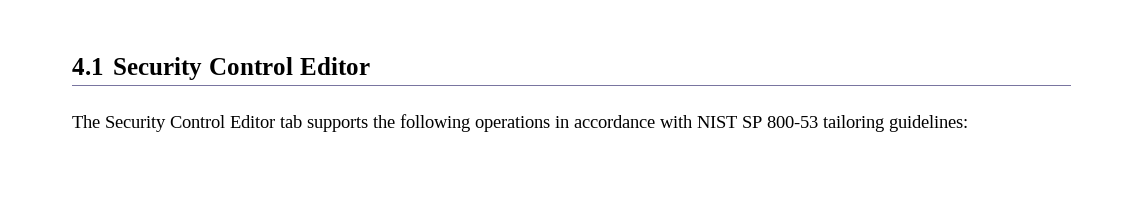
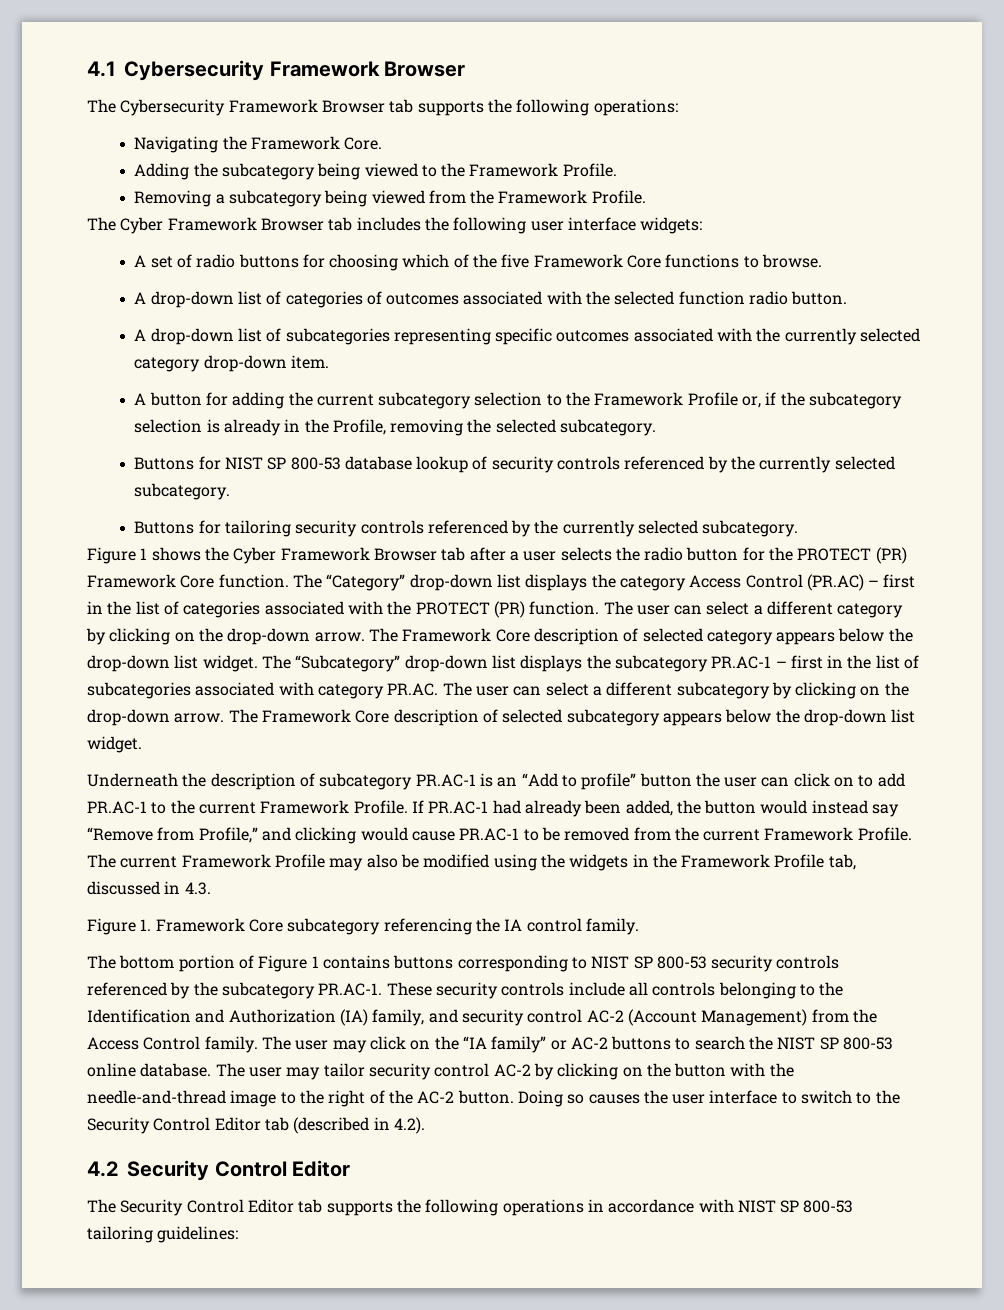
(104, 66) none -> [124,60,466,81] [87,99,678,116] [134,136,383,153] [134,163,617,180] [134,190,646,207] [87,217,703,234] [134,254,823,271] [134,291,848,308] [134,328,921,345] [134,355,329,372] [134,392,903,409] [134,419,657,436] [134,456,895,473] [134,483,231,500] [134,520,799,537] [87,547,907,564] [87,574,916,591] [87,601,904,618] [86,628,913,645] [87,655,920,672] [87,682,909,699] [87,709,916,726] [87,736,142,753] [87,773,905,790] [87,800,900,817] [87,827,912,844] [87,854,856,871] [87,881,211,895] [87,918,639,935] [87,955,840,972] [87,982,844,999] [87,1009,877,1026] [87,1036,894,1053] [87,1063,794,1080] [87,1090,900,1107] [87,1117,425,1134] [87,1161,119,1177] Cybersecurity Framework Browser // The Cybersecurity Framework Browser tab supports the following operations: // Navigating the Framework Core. // Adding the subcategory being viewed to the Framework Profile. // Removing a subcategory being viewed from the Framework Profile. // The Cyber Framework Browser tab includes the following user interface widgets: // A set of radio buttons for choosing which of the five Framework Core functions to browse. // A drop-down list of categories of outcomes associated with the selected function radio button. // A drop-down list of subcategories representing specific outcomes associated with the currently selected category drop-down item. // A button for adding the current subcategory selection to the Framework Profile or, if the subcategory selection is already in the Profile, removing the selected subcategory. // Buttons for NIST SP 800-53 database lookup of security controls referenced by the currently selected subcategory. // Buttons for tailoring security controls referenced by the currently selected subcategory. // Figure 1 shows the Cyber Framework Browser tab after a user selects the radio button for the PROTECT (PR) Framework Core function. The “Category” drop-down list displays the category Access Control (PR.AC) – first in the list of categories associated with the PROTECT (PR) function. The user can select a different category by clicking on the drop-down arrow. The Framework Core description of selected category appears below the drop-down list widget. The “Subcategory” drop-down list displays the subcategory PR.AC-1 – first in the list of subcategories associated with category PR.AC. The user can select a different subcategory by clicking on the drop-down arrow. The Framework Core description of selected subcategory appears below the drop-down list widget. // Underneath the description of subcategory PR.AC-1 is an “Add to profile” button the user can click on to add PR.AC-1 to the current Framework Profile. If PR.AC-1 had already been added, the button would instead say “Remove from Profile,” and clicking would cause PR.AC-1 to be removed from the current Framework Profile. The current Framework Profile may also be modified using the widgets in the Framework Profile tab, discussed in 4.3. // Figure 1. Framework Core subcategory referencing the IA control family. // The bottom portion of Figure 1 contains buttons corresponding to NIST SP 800-53 security controls referenced by the subcategory PR.AC-1. These security controls include all controls belonging to the Identification and Authorization (IA) family, and security control AC-2 (Account Management) from the Access Control family. The user may click on the “IA family” or AC-2 buttons to search the NIST SP 800-53 online database. The user may tailor security control AC-2 by clicking on the button with the needle-and-thread image to the right of the AC-2 button. Doing so causes the user interface to switch to the Security Control Editor tab (described in 4.2). // 4.2

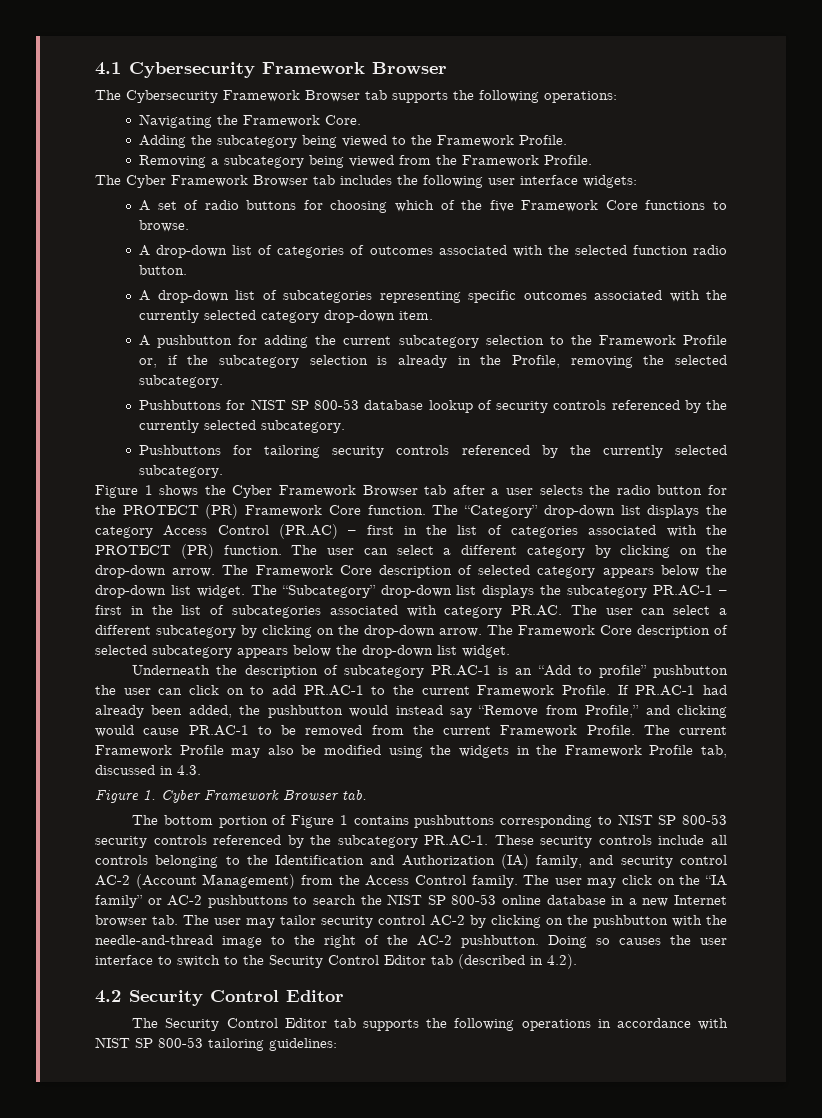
[149,392,202,406] button -> [157,335,233,348] pushbutton
[134,457,195,470] Buttons -> [139,400,222,410] Pushbuttons
[134,521,195,534] Buttons -> [139,445,222,455] Pushbuttons
[639,773,692,787] button -> [653,665,728,678] pushbutton
[704,800,757,814] button -> [267,705,343,718] pushbutton
[155,918,639,935] Framework Core subcategory referencing the IA control family. -> [161,789,367,803] Cyber Framework Browser tab.
[393,955,454,969] buttons -> [414,815,495,828] pushbuttons
[611,1036,672,1050] buttons -> [207,895,288,908] pushbuttons
[140,1063,212,1077] database. -> [546,895,728,907] [95,915,178,927] database in a new Internet browser tab.
[674,1063,727,1077] button -> [593,915,668,928] pushbutton
[457,1090,514,1104] button. -> [461,935,539,948] pushbutton.

